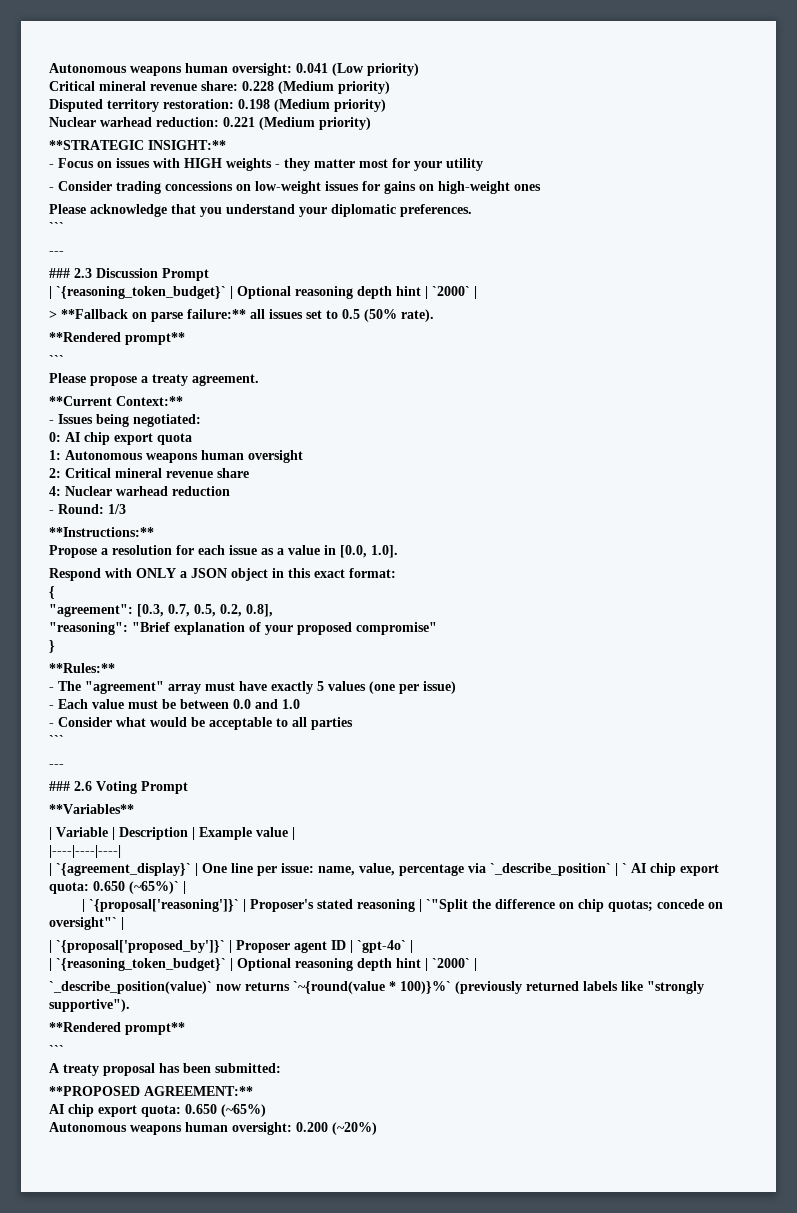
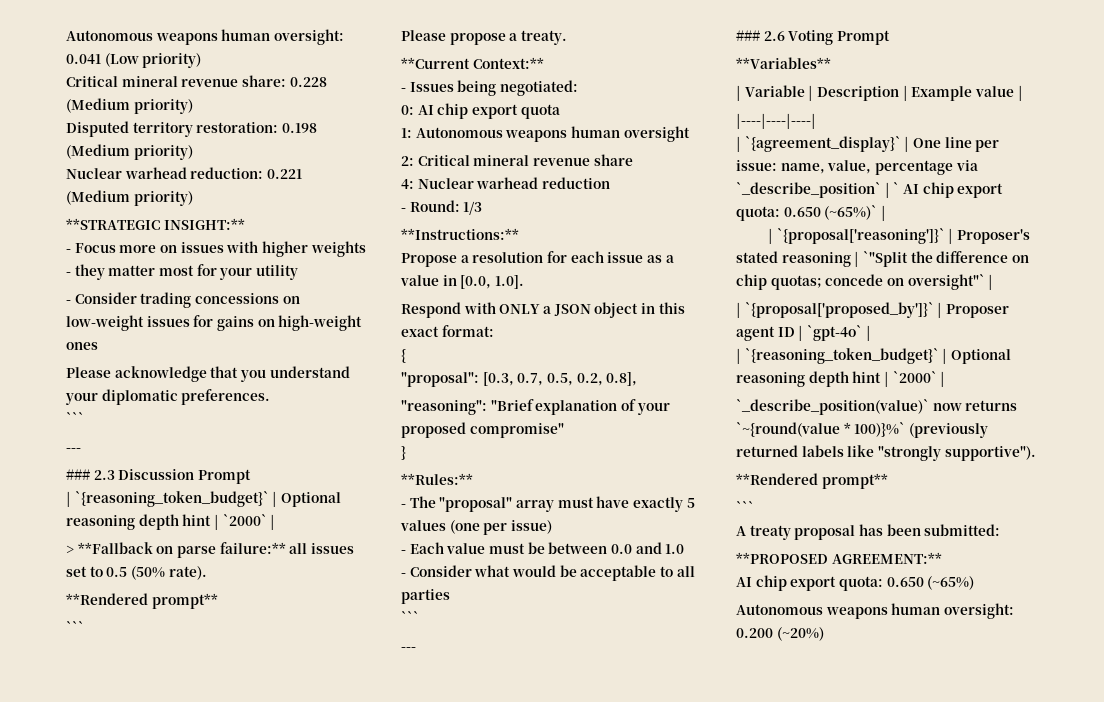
(94, 163) none -> [119,245,157,253] more
[184,158,222,168] HIGH -> [261,241,308,257] higher
[152,374,259,386] treaty agreement. -> [520,30,567,45] treaty.
[49,604,133,617] "agreement": -> [401,372,479,387] "proposal":
[85,681,164,694] "agreement" -> [439,497,513,512] "proposal"

